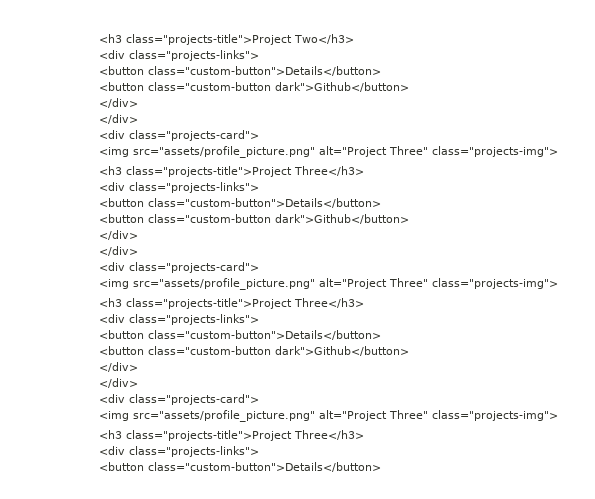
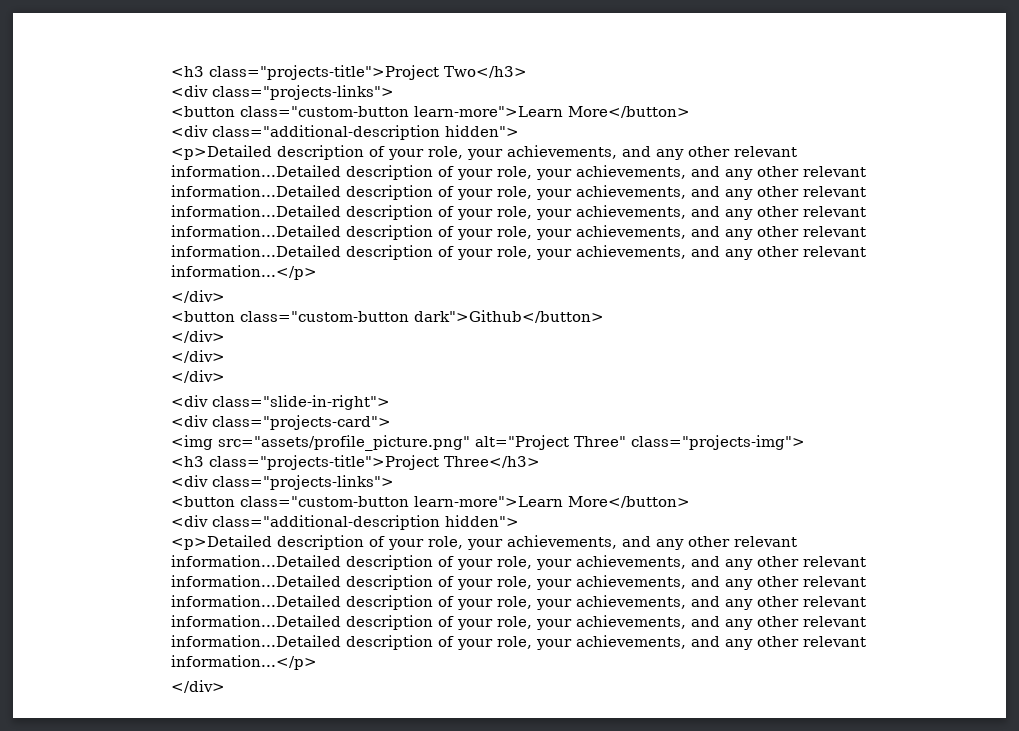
[148,66,382,76] [99,82,410,92] [99,98,139,108] [99,114,139,124] class="custom-button">Details</button> // <button class="custom-button dark">Github</button> // </div> // </div> -> [240,106,691,118] [171,125,520,140] [171,145,798,160] [171,165,867,180] [171,185,867,200] [171,205,867,220] [171,225,867,240] [171,245,867,260] [171,265,318,280] [171,290,226,303] [171,310,605,323] [171,330,226,343] [171,350,226,363] [171,370,226,383] [171,395,391,410] class="custom-button learn-more">Learn More</button> // <div class="additional-description hidden"> // <p>Detailed description of your role, your achievements, and any other relevant information...Detailed description of your role, your achievements, and any other relevant information...Detailed description of your role, your achievements, and any other relevant information...Detailed description of your role, your achievements, and any other relevant information...Detailed description of your role, your achievements, and any other relevant information...Detailed description of your role, your achievements, and any other relevant information...</p> // </div> // <button class="custom-button dark">Github</button> // </div> // </div> // </div> // <div class="slide-in-right">
[148,198,382,208] [99,214,410,224] [99,230,139,240] [99,246,139,256] [99,262,260,273] [99,278,559,290] [99,298,365,309] [99,314,260,325] [99,330,382,340] [99,346,410,356] [99,362,139,372] [99,378,139,388] [99,394,260,405] [99,410,559,422] [99,430,365,441] [99,446,260,457] [99,462,382,472] class="custom-button">Details</button> // <button class="custom-button dark">Github</button> // </div> // </div> // <div class="projects-card"> // <img src="assets/profile_picture.png" alt="Project Three" class="projects-img"> // <h3 class="projects-title">Project Three</h3> // <div class="projects-links"> // <button class="custom-button">Details</button> // <button class="custom-button dark">Github</button> // </div> // </div> // <div class="projects-card"> // <img src="assets/profile_picture.png" alt="Project Three" class="projects-img"> // <h3 class="projects-title">Project Three</h3> // <div class="projects-links"> // <button class="custom-button">Details</button> -> [240,496,691,508] [171,515,520,530] [171,535,798,550] [171,555,867,570] [171,575,867,590] [171,595,867,610] [171,615,867,630] [171,635,867,650] [171,655,318,670] [171,680,226,693] class="custom-button learn-more">Learn More</button> // <div class="additional-description hidden"> // <p>Detailed description of your role, your achievements, and any other relevant information...Detailed description of your role, your achievements, and any other relevant information...Detailed description of your role, your achievements, and any other relevant information...Detailed description of your role, your achievements, and any other relevant information...Detailed description of your role, your achievements, and any other relevant information...Detailed description of your role, your achievements, and any other relevant information...</p> // </div>

